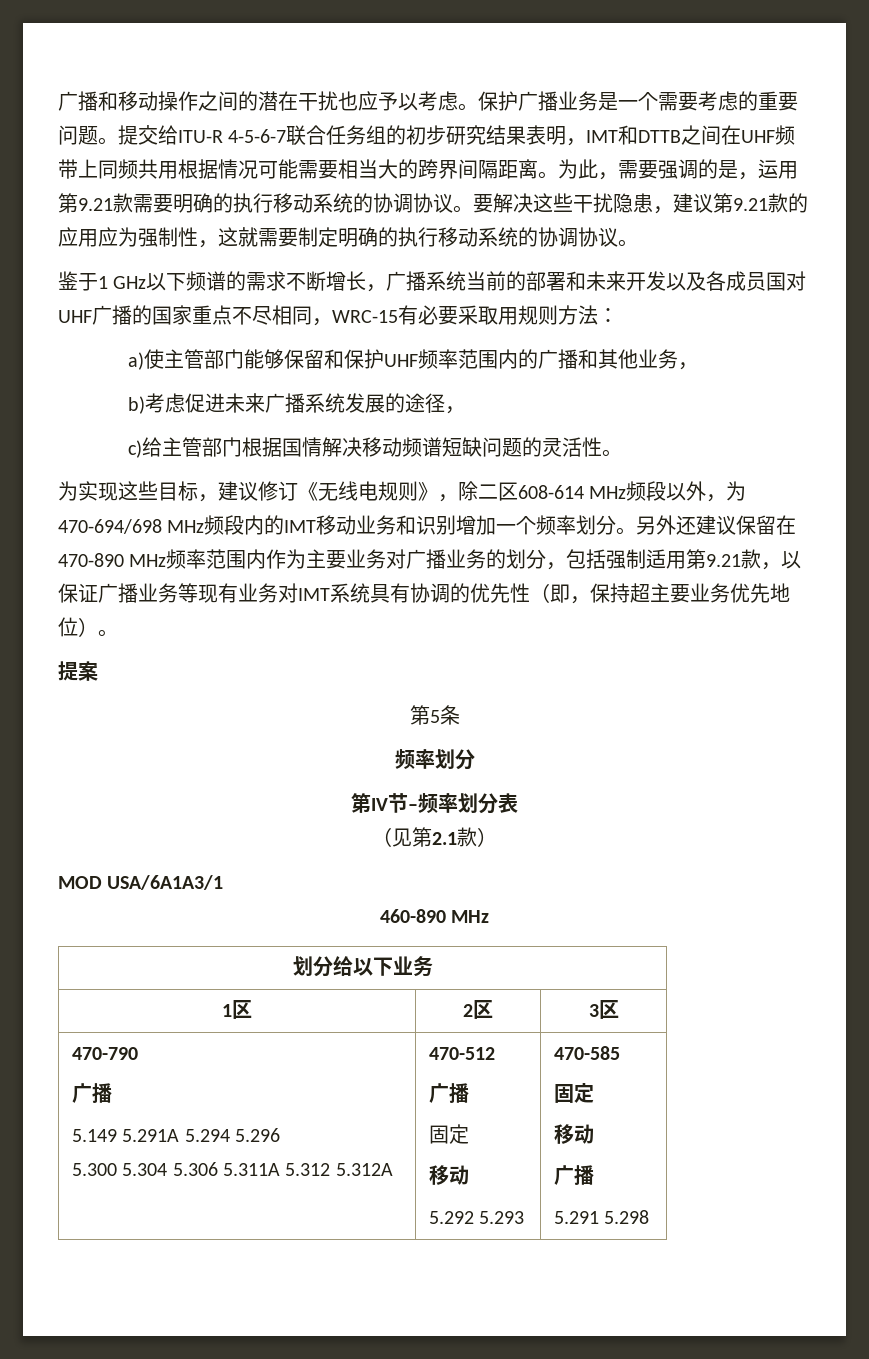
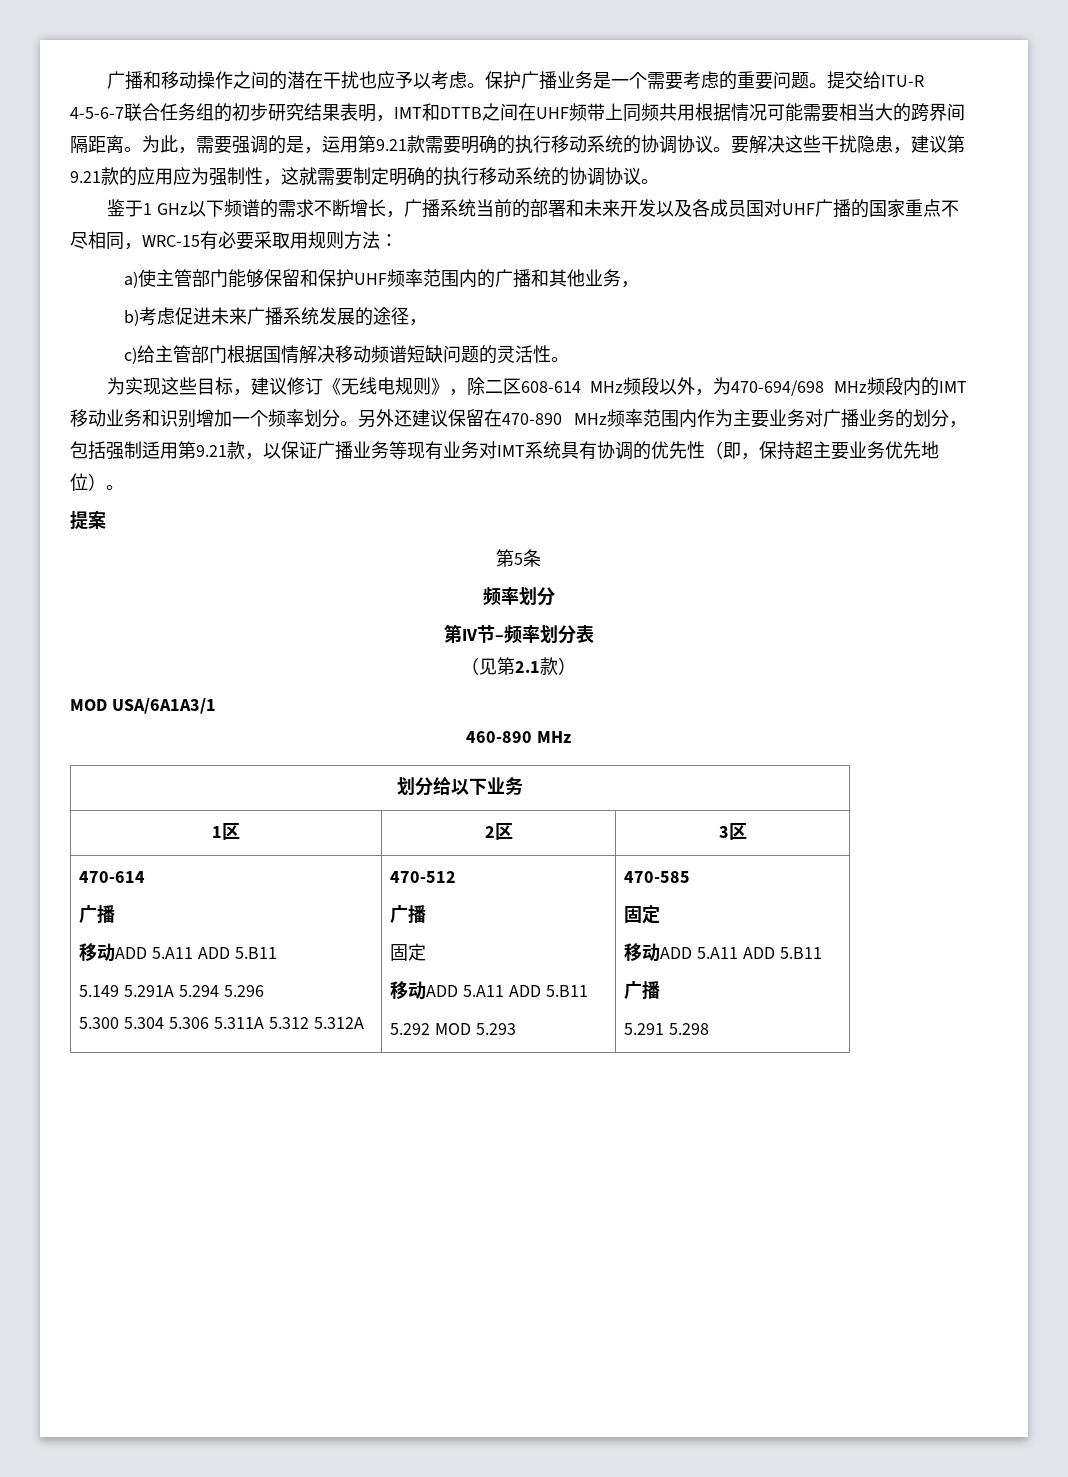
[71,1047,138,1060] [71,1083,112,1103] 470-790 // 广播 -> [79,871,146,883] [79,905,116,924] [79,943,277,962] 470-614 // 广播 // 移动ADD 5.A11 ADD 5.B11
(469, 1175) none -> [426,985,588,997] ADD 5.A11 ADD 5.B11
(474, 1217) none -> [435,1023,472,1035] MOD
(594, 1134) none -> [660,947,822,959] ADD 5.A11 ADD 5.B11

